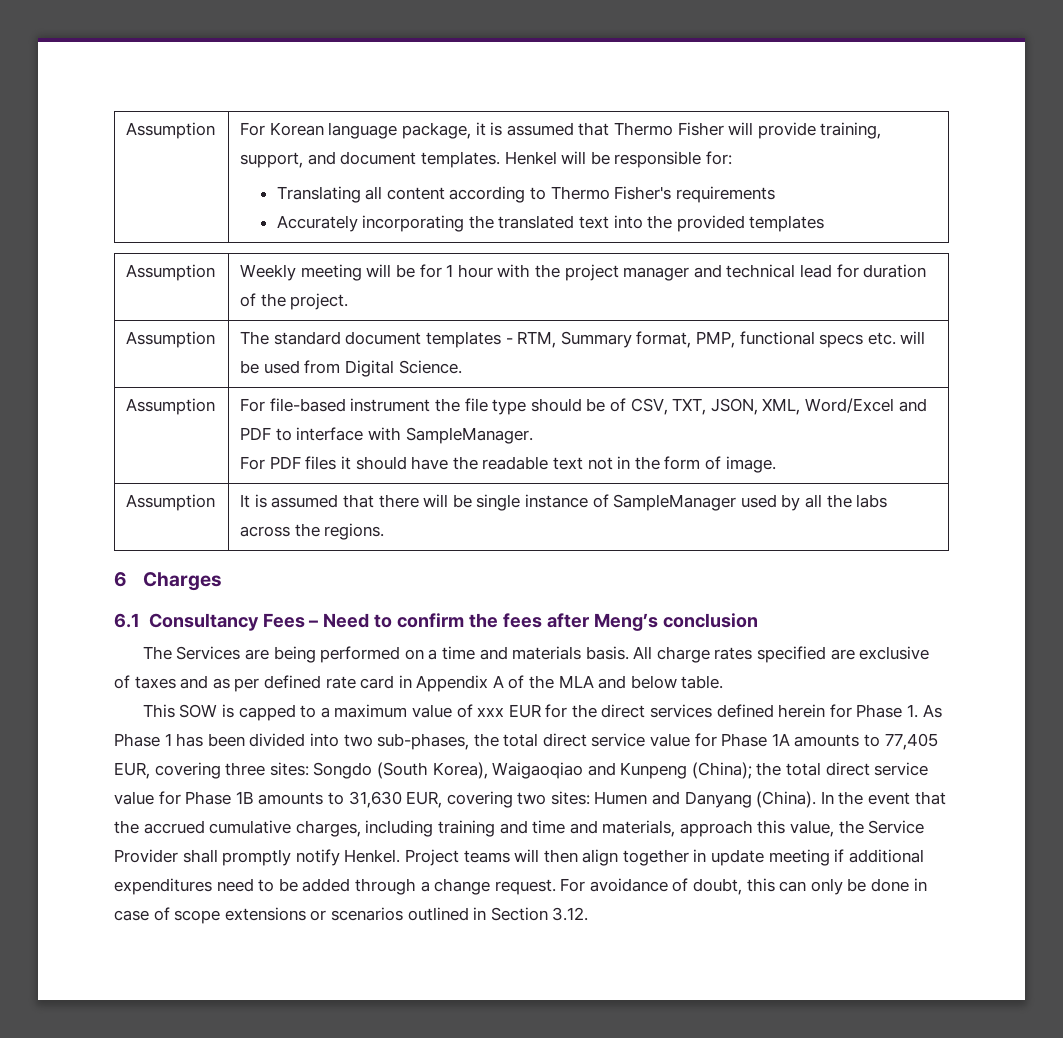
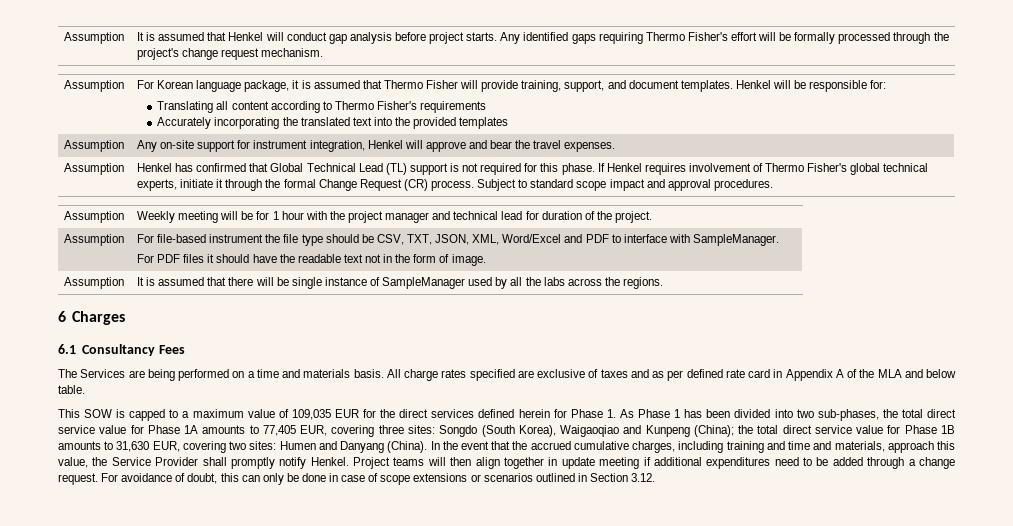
[126,122,216,139] Assumption -> [64,32,125,44] [137,32,949,44] [137,48,324,60] [64,80,125,92] Assumption | It is assumed that Henkel will conduct gap analysis before project starts. Any identified gaps requiring Thermo Fisher's effort will be formally processed through the project's change request mechanism. // Assumption
(825, 223) none -> [64,140,125,152] [137,140,616,152] [64,163,125,175] [137,163,929,175] [137,179,773,191] // Assumption | Any on-site support for instrument integration, Henkel will approve and bear the travel expenses. // Assumption | Henkel has confirmed that Global Technical Lead (TL) support is not required for this phase. If Henkel requires involvement of Thermo Fisher's global technical experts, initiate it through the formal Change Request (CR) process. Subject to standard scope impact and approval procedures.
[126,331,216,348] [240,331,926,348] [240,360,462,377] // Assumption | The standard document templates - RTM, Summary format, PMP, functional specs etc. will be used from Digital Science. -> (652, 217) none
[610,398,627,412] of -> (374, 238) none
[308,613,759,631] – Need to confirm the fees after Meng’s conclusion -> (185, 349) none
[477,708,505,717] xxx -> [291,409,331,420] 109,035

